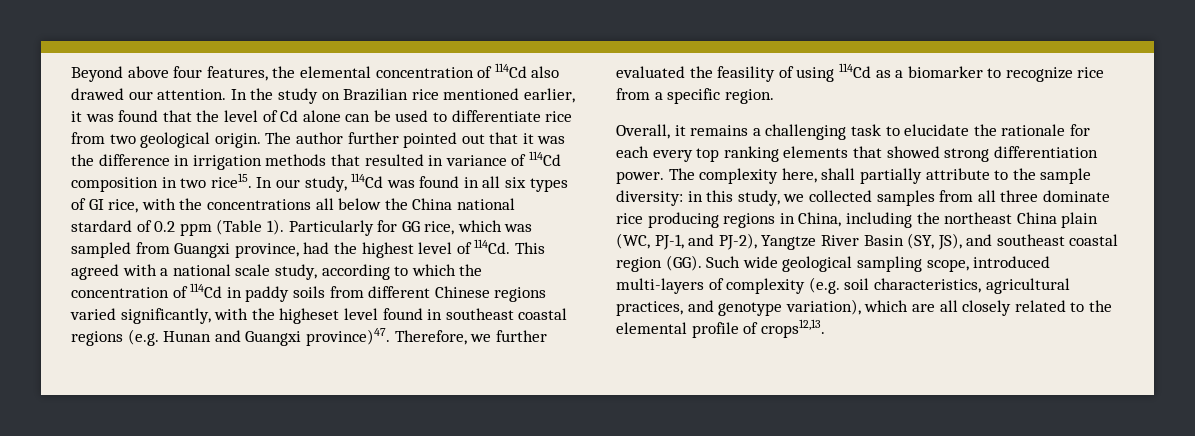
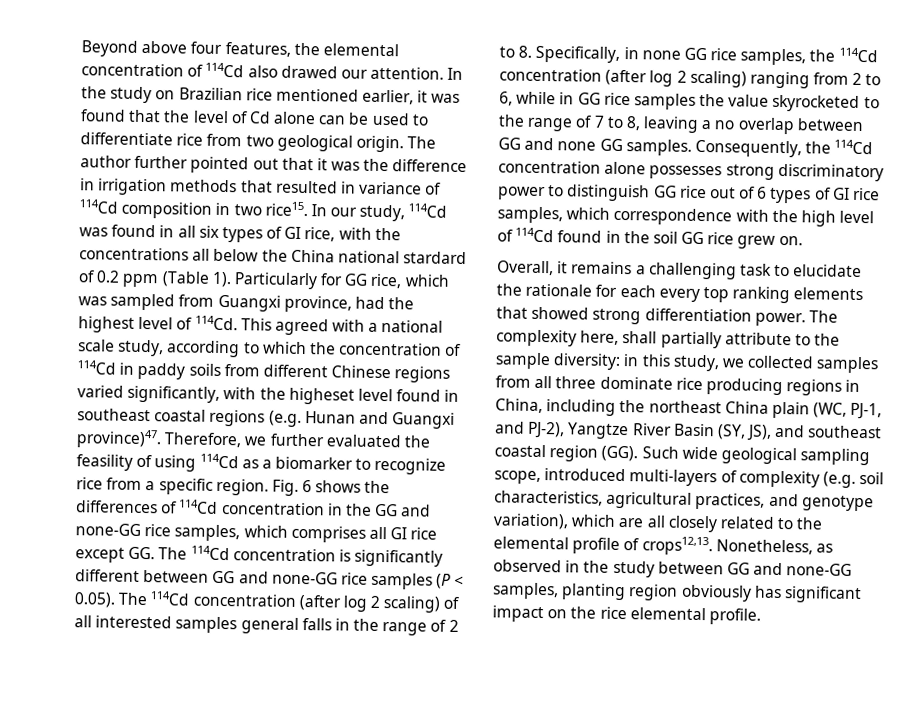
(774, 96) none -> [271,479,391,496] [76,499,432,517] [75,523,438,543] [75,545,444,567] [75,569,465,590] [74,591,460,613] [74,615,459,636] [499,45,878,66] [499,68,882,89] [499,91,880,112] [498,114,864,135] [498,137,874,158] [498,160,884,182] [497,184,881,204] [497,206,875,227] [497,227,803,249] Fig. 6 shows the differences of 114Cd concentration in the GG and none-GG rice samples, which comprises all GI rice except GG. The 114Cd concentration is significantly different between GG and none-GG rice samples (P < 0.05). The 114Cd concentration (after log 2 scaling) of all interested samples general falls in the range of 2 to 8. Specifically, in none GG rice samples, the 114Cd concentration (after log 2 scaling) ranging from 2 to 6, while in GG rice samples the value skyrocketed to the range of 7 to 8, leaving a no overlap between GG and none GG samples. Consequently, the 114Cd concentration alone possesses strong discriminatory power to distinguish GG rice out of 6 types of GI rice samples, which correspondence with the high level of 114Cd found in the soil GG rice grew on.
(825, 328) none -> [715,539,833,555] [493,559,853,578] [492,582,862,604] [492,605,761,625] Nonetheless, as observed in the study between GG and none-GG samples, planting region obviously has significant impact on the rice elemental profile.

